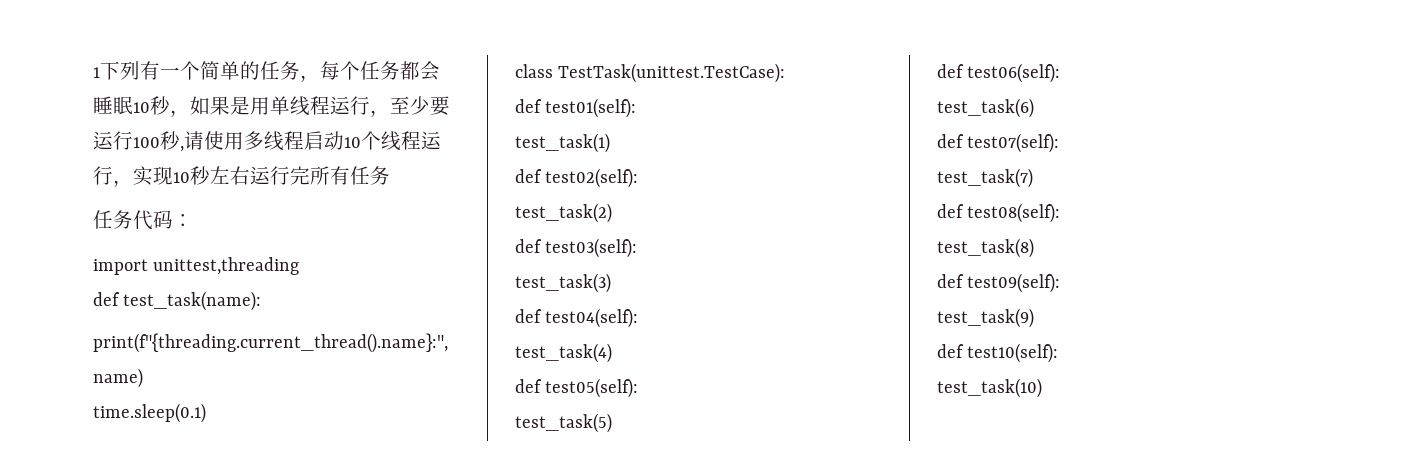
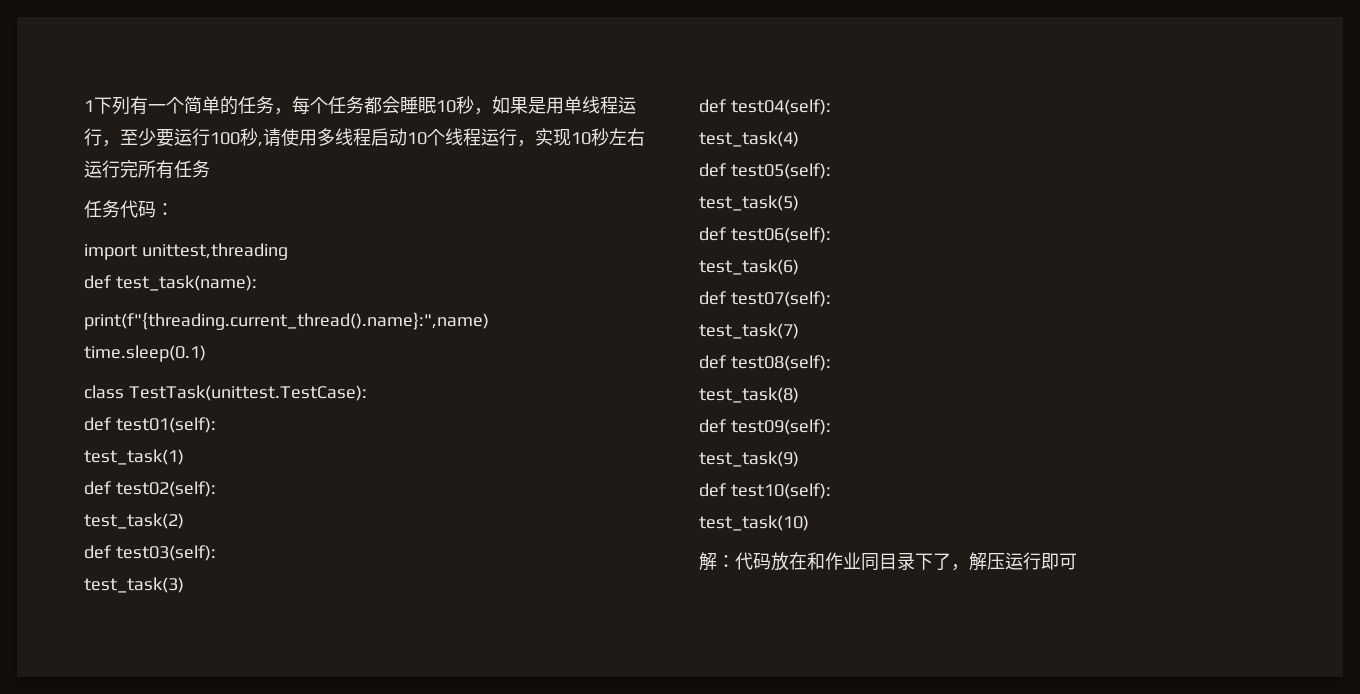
(1042, 388) none -> [699,552,1077,571] // 解：代码放在和作业同目录下了，解压运行即可

